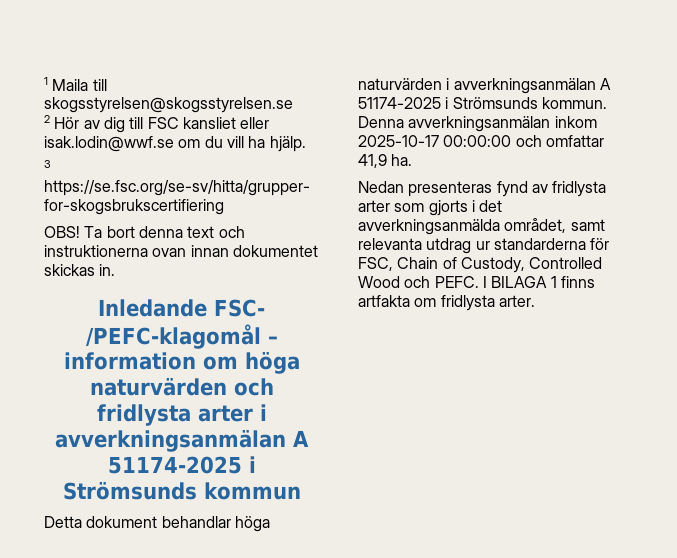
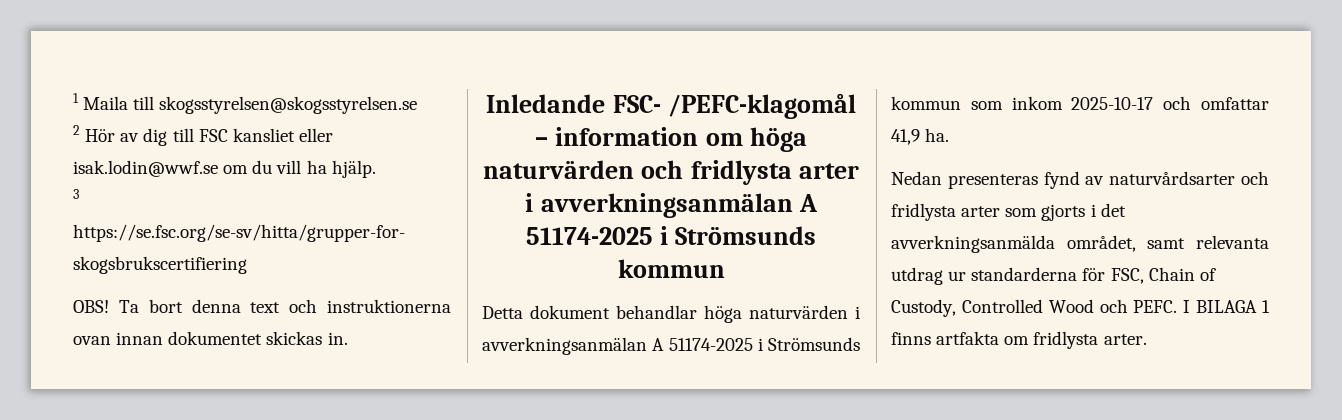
[541,97,607,109] [358,116,551,132] kommun. Denna avverkningsanmälan -> [891,96,1003,110] kommun som
[443,135,512,147] 00:00:00 -> (1154, 103) none
(548, 188) none -> [1109,171,1269,185] naturvårdsarter och

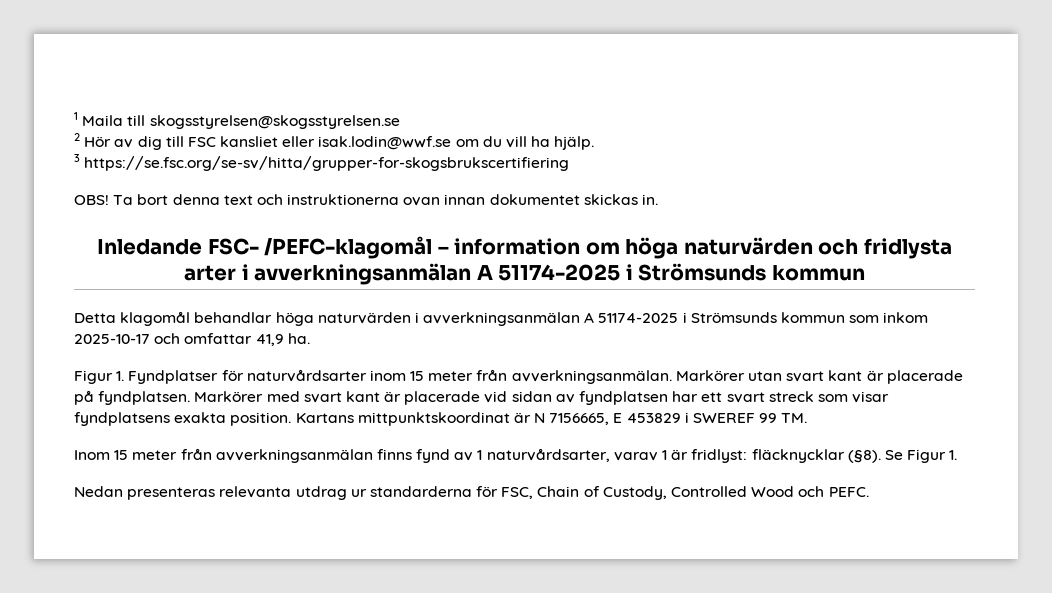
[530,305,610,319] dokument -> [120,311,191,326] klagomål
[891,171,1269,189] [891,203,1126,221] [891,235,1186,253] Nedan presenteras fynd av naturvårdsarter och fridlysta arter som gjorts i det avverkningsanmälda området, samt -> [74,369,963,384] [74,390,890,405] [74,412,808,426] [74,448,958,463] [74,486,216,500] Figur 1. Fyndplatser för naturvårdsarter inom 15 meter från avverkningsanmälan. Markörer utan svart kant är placerade på fyndplatsen. Markörer med svart kant är placerade vid sidan av fyndplatsen har ett svart streck som visar fyndplatsens exakta position. Kartans mittpunktskoordinat är N 7156665, E 453829 i SWEREF 99 TM. // Inom 15 meter från avverkningsanmälan finns fynd av 1 naturvårdsarter, varav 1 är fridlyst: fläcknycklar (§8). Se Figur 1. // Nedan presenteras
[1183,300,1270,313] [891,331,1147,349] I BILAGA 1 finns artfakta om fridlysta arter. -> (869, 492) none

